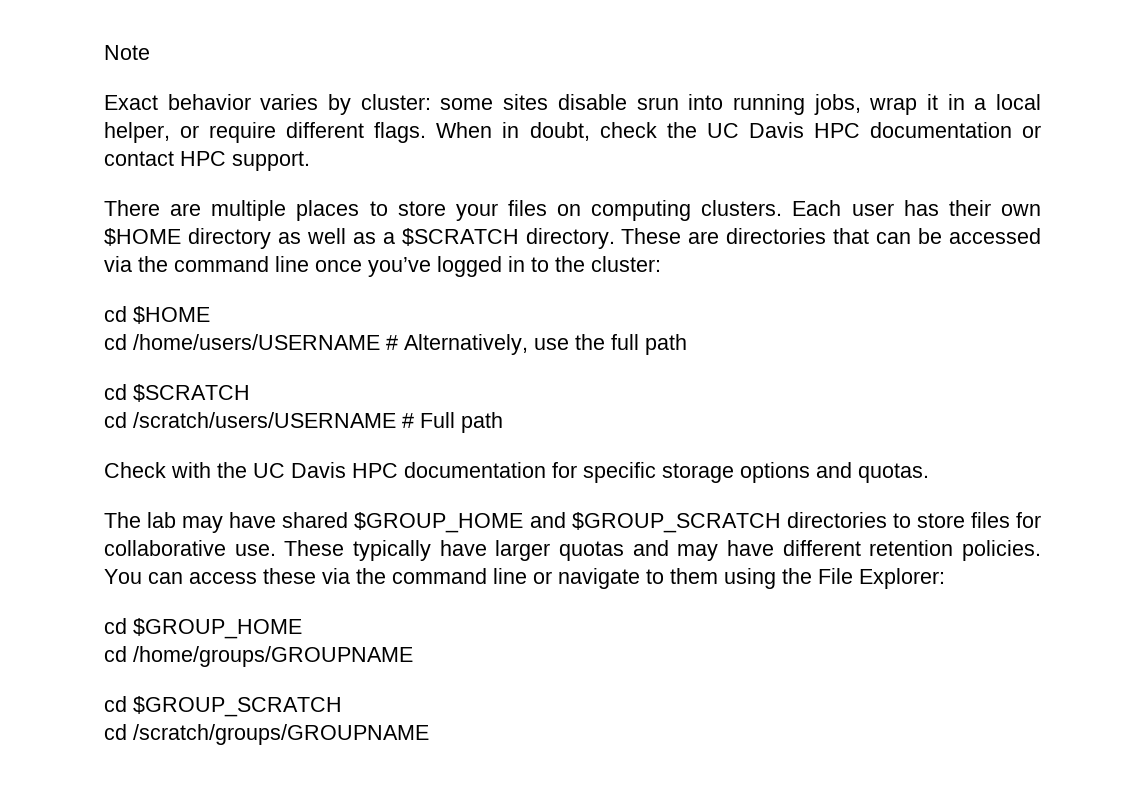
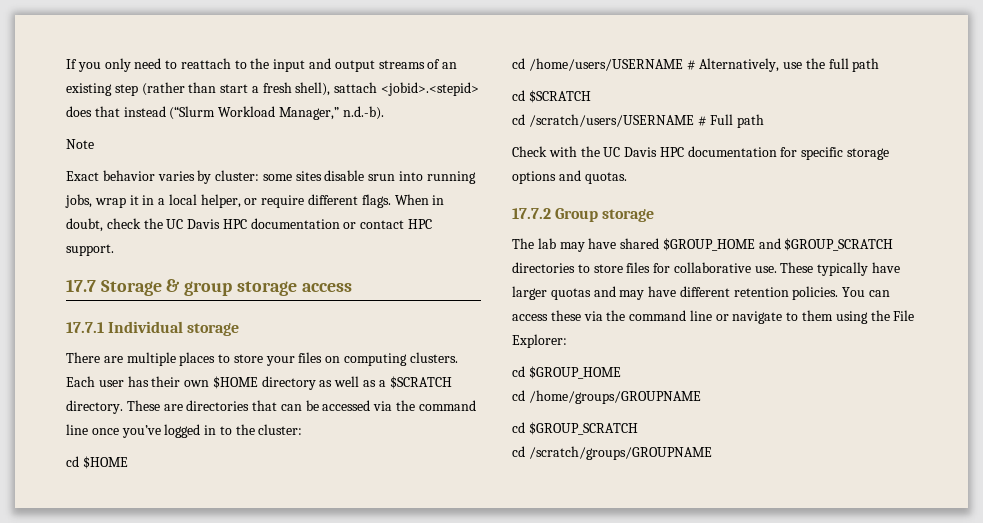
(104, 52) none -> [66,58,458,72] [66,82,480,96] [66,106,384,120] If you only need to reattach to the input and output streams of an existing step (rather than start a fresh shell), sattach <jobid>.<stepid> does that instead (“Slurm Workload Manager,” n.d.-b). //
(310, 161) none -> [66,279,352,296] [66,321,240,336] // 17.7 Storage & group storage access // 17.7.1 Individual storage
(929, 473) none -> [512,208,655,222] // 17.7.2 Group storage

